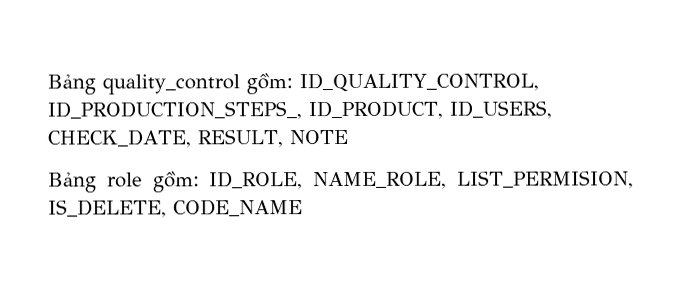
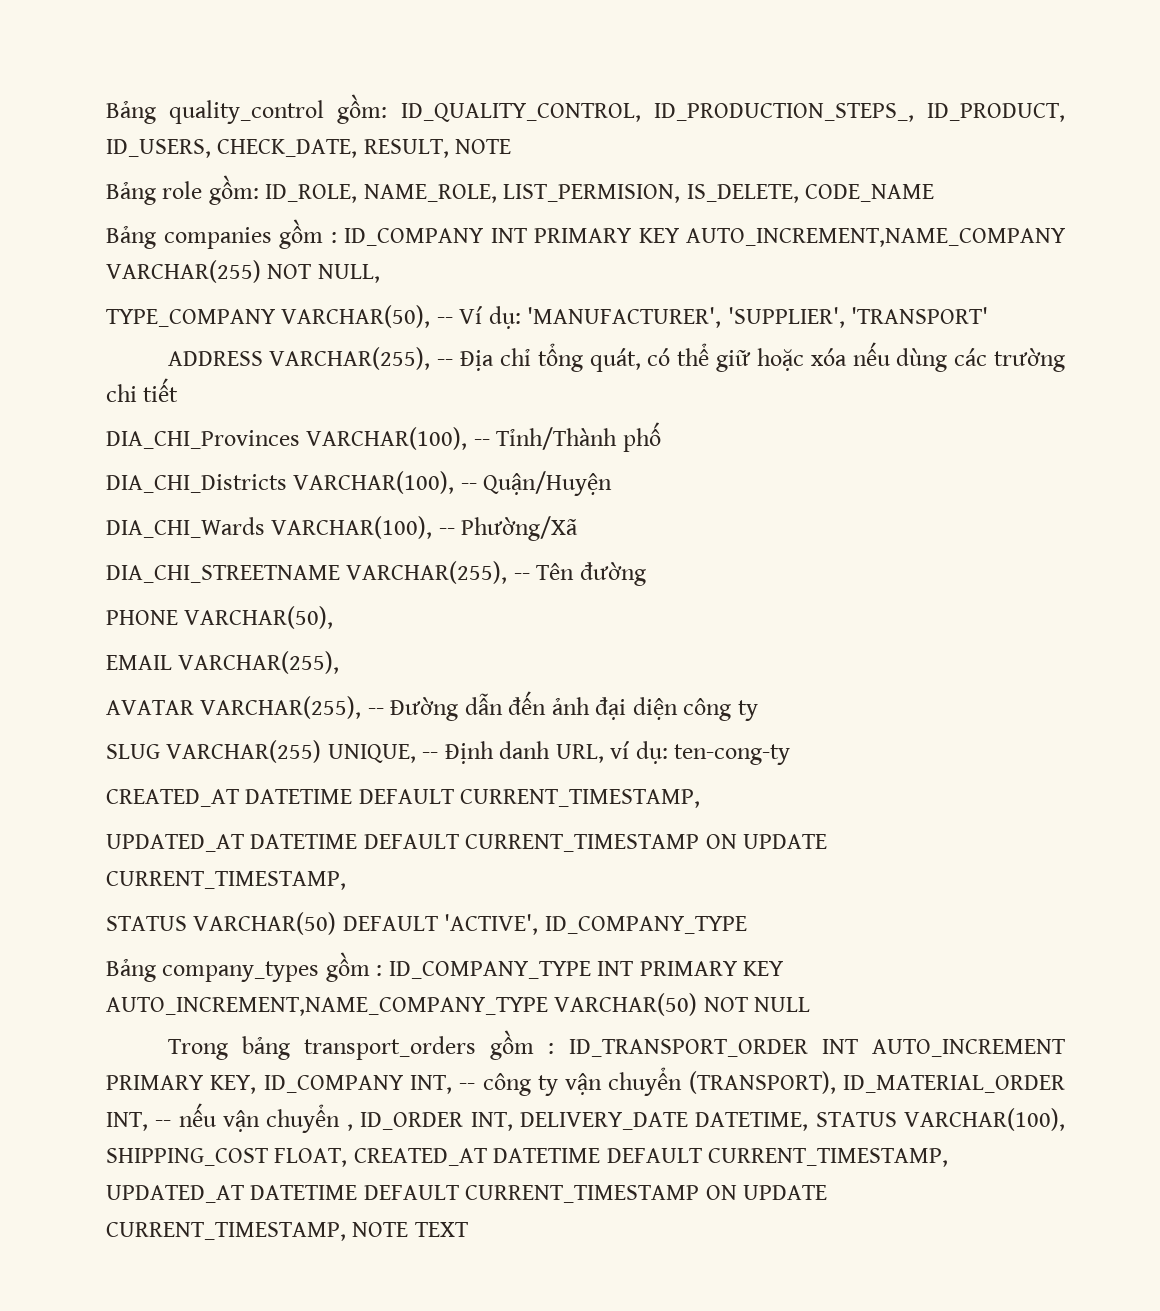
(303, 208) none -> [106,219,1065,249] [106,260,380,283] [106,305,989,329] [167,342,1065,372] [106,378,179,402] [106,422,661,452] [106,471,613,496] [106,516,579,541] [106,561,646,586] [106,606,334,629] [106,651,340,674] [106,691,758,721] [106,740,791,765] [106,789,701,808] [106,834,828,852] [106,871,346,890] [106,912,747,935] [106,952,784,982] [106,993,811,1016] [167,1030,1065,1060] [106,1067,1065,1096] [106,1103,1065,1133] [106,1148,949,1167] [106,1185,828,1203] [106,1222,468,1241] // Bảng companies gồm : ID_COMPANY INT PRIMARY KEY AUTO_INCREMENT,NAME_COMPANY VARCHAR(255) NOT NULL, // TYPE_COMPANY VARCHAR(50), -- Ví dụ: 'MANUFACTURER', 'SUPPLIER', 'TRANSPORT' // ADDRESS VARCHAR(255), -- Địa chỉ tổng quát, có thể giữ hoặc xóa nếu dùng các trường chi tiết // DIA_CHI_Provinces VARCHAR(100), -- Tỉnh/Thành phố // DIA_CHI_Districts VARCHAR(100), -- Quận/Huyện // DIA_CHI_Wards VARCHAR(100), -- Phường/Xã // DIA_CHI_STREETNAME VARCHAR(255), -- Tên đường // PHONE VARCHAR(50), // EMAIL VARCHAR(255), // AVATAR VARCHAR(255), -- Đường dẫn đến ảnh đại diện công ty // SLUG VARCHAR(255) UNIQUE, -- Định danh URL, ví dụ: ten-cong-ty // CREATED_AT DATETIME DEFAULT CURRENT_TIMESTAMP, // UPDATED_AT DATETIME DEFAULT CURRENT_TIMESTAMP ON UPDATE CURRENT_TIMESTAMP, // STATUS VARCHAR(50) DEFAULT 'ACTIVE', ID_COMPANY_TYPE // Bảng company_types gồm : ID_COMPANY_TYPE INT PRIMARY KEY AUTO_INCREMENT,NAME_COMPANY_TYPE VARCHAR(50) NOT NULL // Trong bảng transport_orders gồm : ID_TRANSPORT_ORDER INT AUTO_INCREMENT PRIMARY KEY, ID_COMPANY INT, -- công ty vận chuyển (TRANSPORT), ID_MATERIAL_ORDER INT, -- nếu vận chuyển , ID_ORDER INT, DELIVERY_DATE DATETIME, STATUS VARCHAR(100), SHIPPING_COST FLOAT, CREATED_AT DATETIME DEFAULT CURRENT_TIMESTAMP, UPDATED_AT DATETIME DEFAULT CURRENT_TIMESTAMP ON UPDATE CURRENT_TIMESTAMP, NOTE TEXT

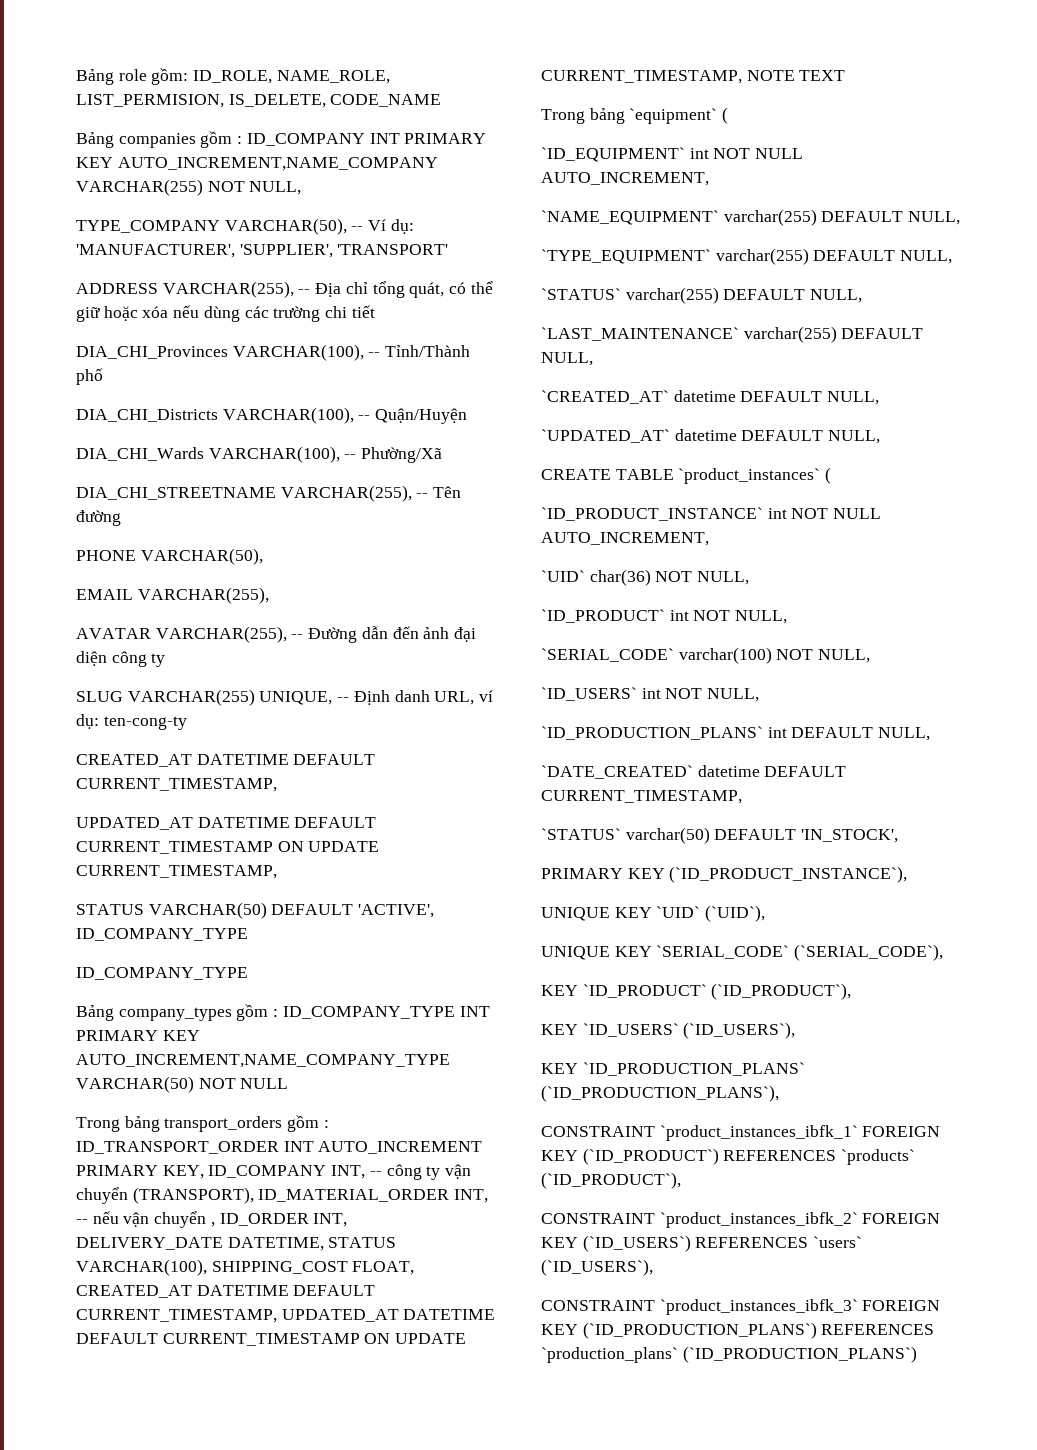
[106,94,1065,124] [106,139,512,158] [106,182,156,205] Bảng quality_control gồm: ID_QUALITY_CONTROL, ID_PRODUCTION_STEPS_, ID_PRODUCT, ID_USERS, CHECK_DATE, RESULT, NOTE // Bảng -> [76,69,114,85] Bảng
(747, 925) none -> [76,967,248,980] // ID_COMPANY_TYPE
(468, 1229) none -> [541,107,729,124] [541,147,804,162] [541,172,709,186] [541,209,961,226] [541,248,953,265] [541,287,863,304] [541,326,924,343] [541,352,593,366] [541,390,880,405] [541,429,881,444] [541,467,832,484] [541,507,882,521] [541,532,709,546] [541,569,750,586] [541,609,788,624] [541,647,871,664] [541,687,760,702] [541,726,931,741] [541,765,847,779] [541,790,742,804] [541,827,899,844] [541,866,908,883] [541,905,766,922] [541,944,944,961] [541,983,852,1000] [541,1022,796,1039] [541,1062,805,1076] [541,1085,779,1102] [541,1125,941,1141] [541,1148,916,1165] [541,1172,681,1189] [541,1212,941,1228] [541,1235,863,1252] [541,1259,653,1276] [541,1299,941,1315] [541,1322,935,1339] [541,1346,917,1363] // Trong bảng `equipment` ( // `ID_EQUIPMENT` int NOT NULL AUTO_INCREMENT, // `NAME_EQUIPMENT` varchar(255) DEFAULT NULL, // `TYPE_EQUIPMENT` varchar(255) DEFAULT NULL, // `STATUS` varchar(255) DEFAULT NULL, // `LAST_MAINTENANCE` varchar(255) DEFAULT NULL, // `CREATED_AT` datetime DEFAULT NULL, // `UPDATED_AT` datetime DEFAULT NULL, // CREATE TABLE `product_instances` ( // `ID_PRODUCT_INSTANCE` int NOT NULL AUTO_INCREMENT, // `UID` char(36) NOT NULL, // `ID_PRODUCT` int NOT NULL, // `SERIAL_CODE` varchar(100) NOT NULL, // `ID_USERS` int NOT NULL, // `ID_PRODUCTION_PLANS` int DEFAULT NULL, // `DATE_CREATED` datetime DEFAULT CURRENT_TIMESTAMP, // `STATUS` varchar(50) DEFAULT 'IN_STOCK', // PRIMARY KEY (`ID_PRODUCT_INSTANCE`), // UNIQUE KEY `UID` (`UID`), // UNIQUE KEY `SERIAL_CODE` (`SERIAL_CODE`), // KEY `ID_PRODUCT` (`ID_PRODUCT`), // KEY `ID_USERS` (`ID_USERS`), // KEY `ID_PRODUCTION_PLANS` (`ID_PRODUCTION_PLANS`), // CONSTRAINT `product_instances_ibfk_1` FOREIGN KEY (`ID_PRODUCT`) REFERENCES `products` (`ID_PRODUCT`), // CONSTRAINT `product_instances_ibfk_2` FOREIGN KEY (`ID_USERS`) REFERENCES `users` (`ID_USERS`), // CONSTRAINT `product_instances_ibfk_3` FOREIGN KEY (`ID_PRODUCTION_PLANS`) REFERENCES `production_plans` (`ID_PRODUCTION_PLANS`)

